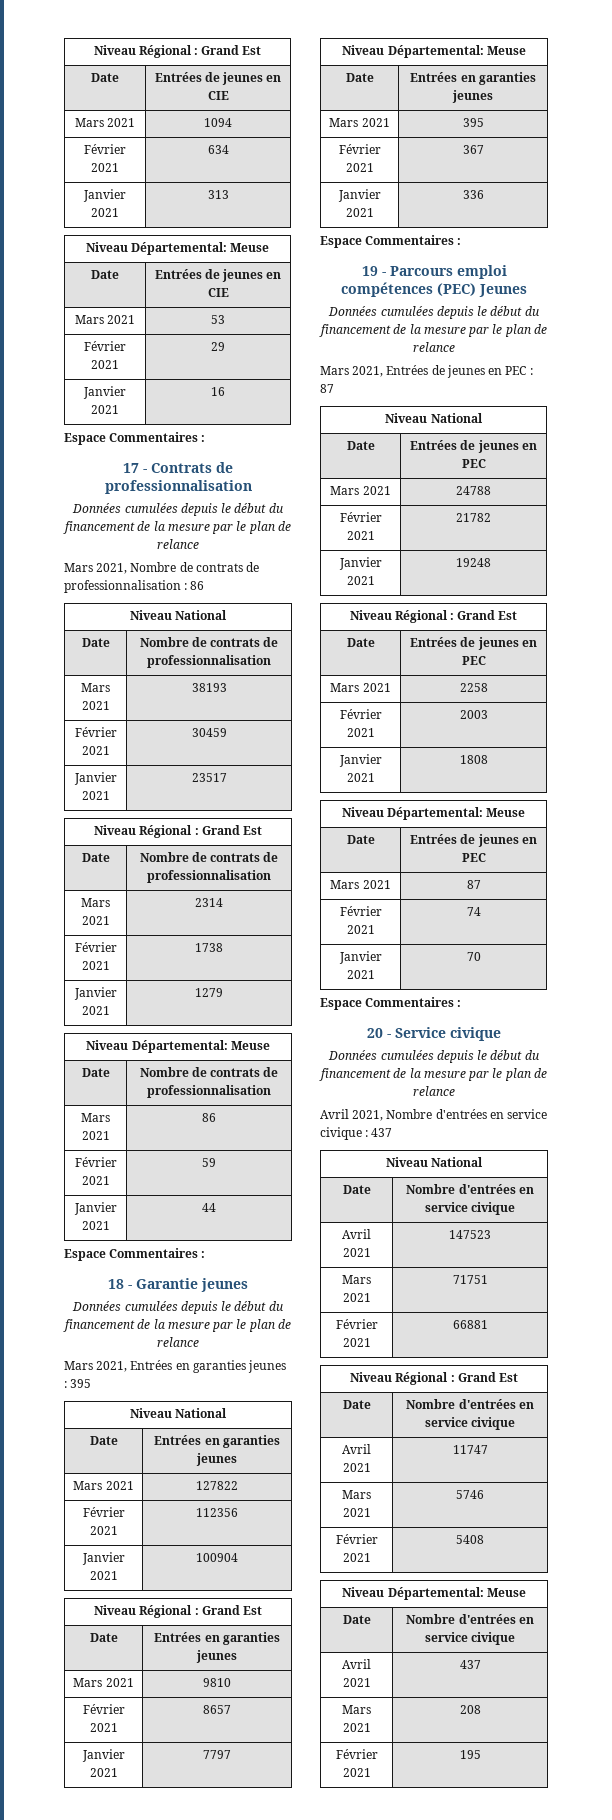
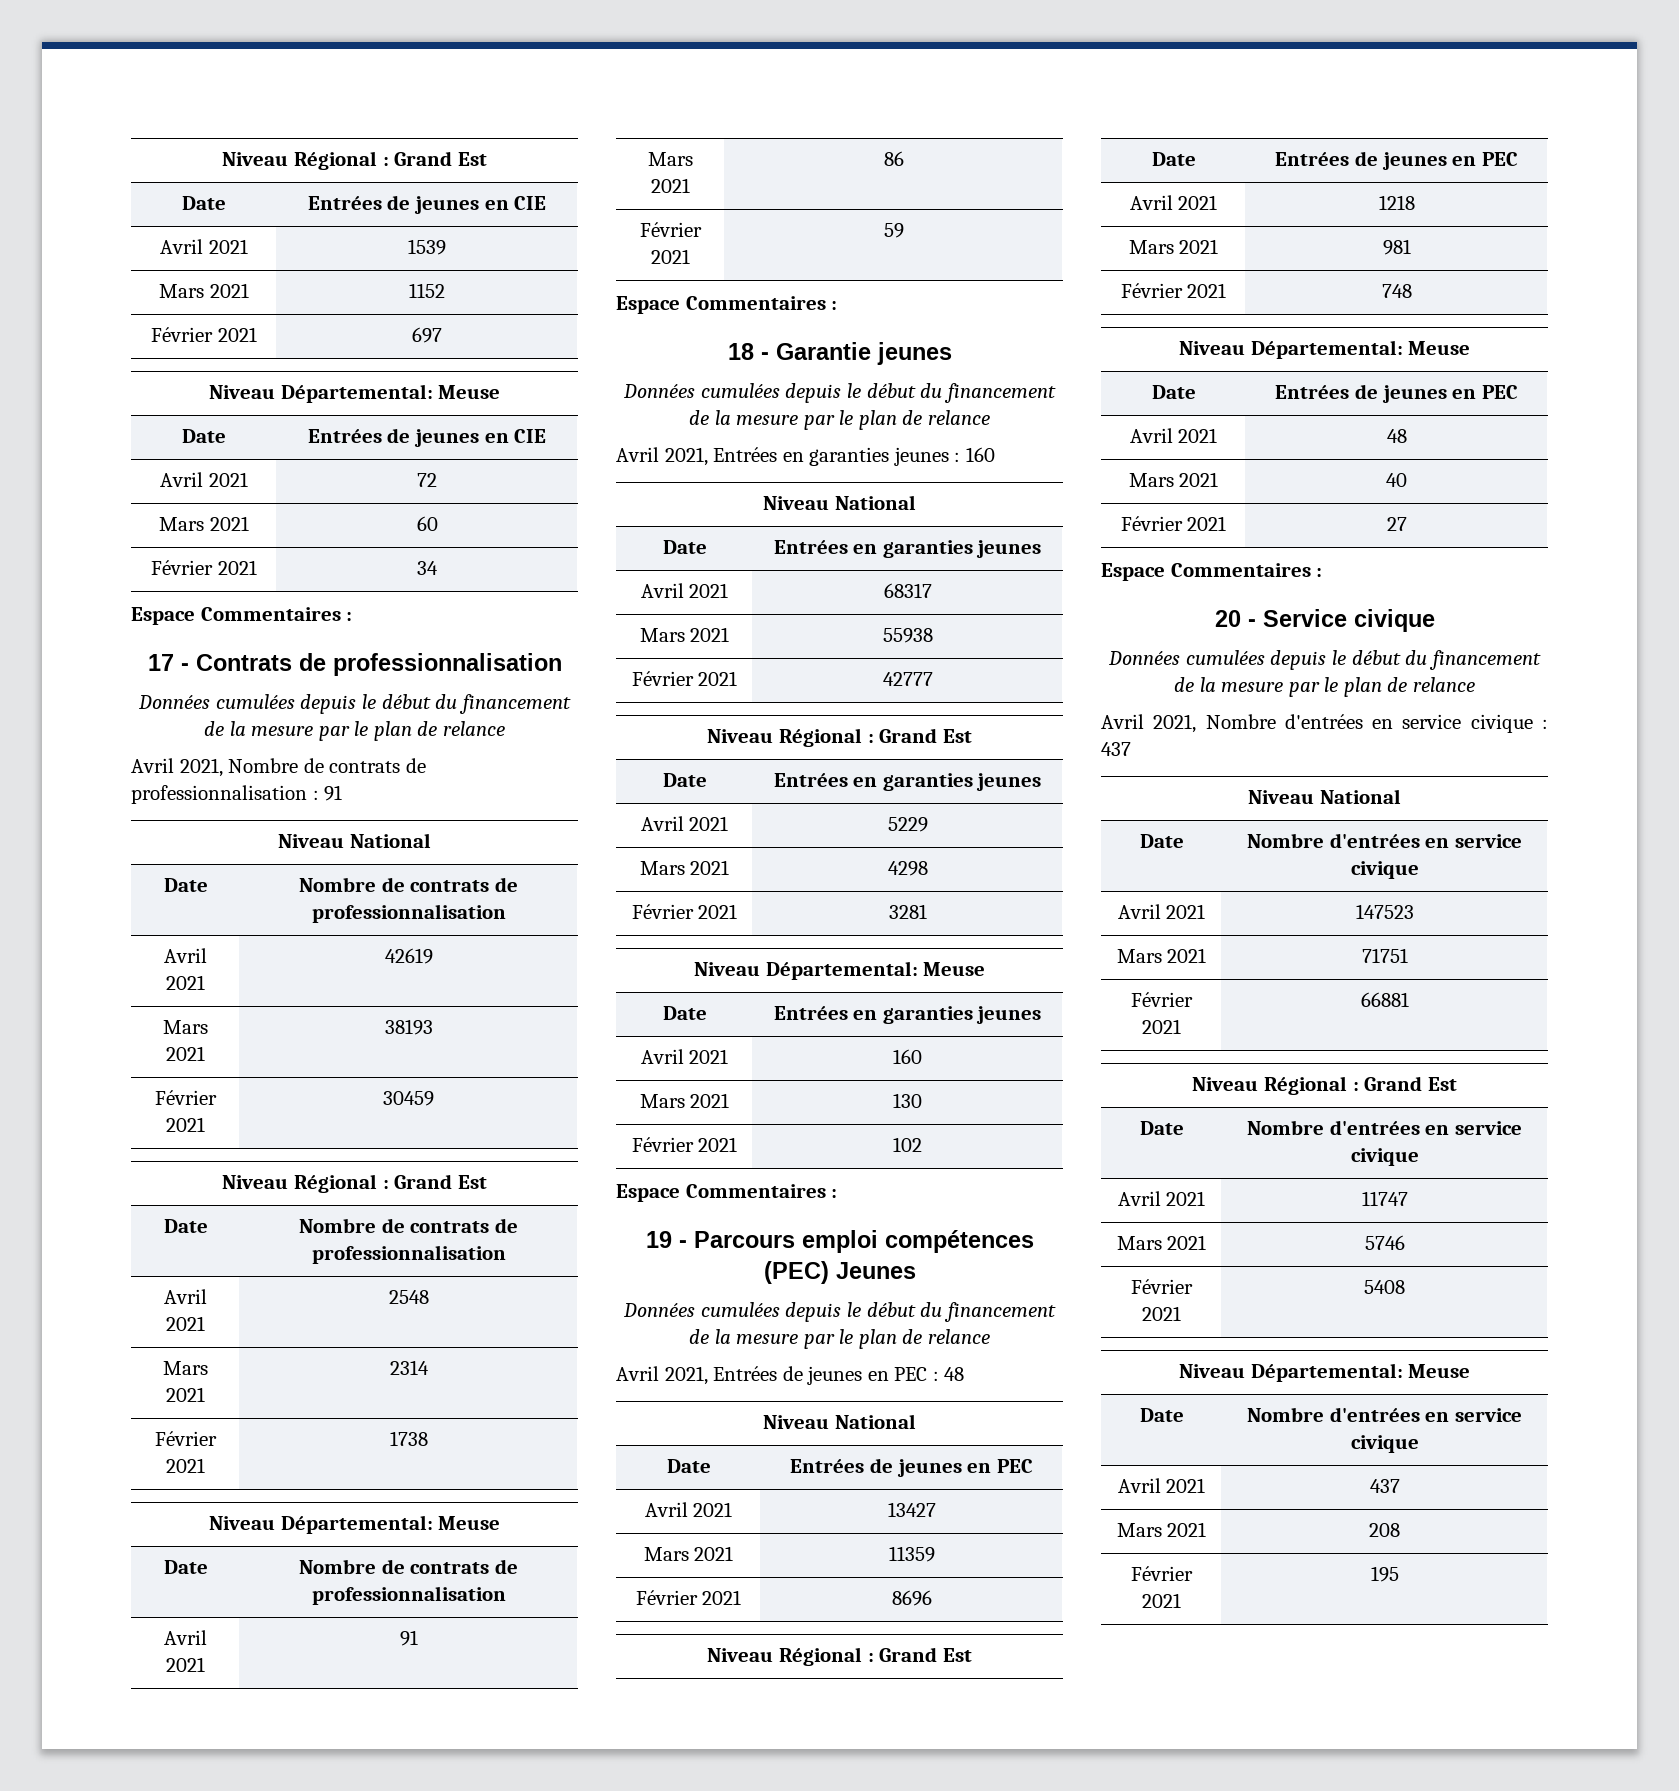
[74,118,136,127] [204,118,233,127] [84,144,126,154] [91,163,119,172] [207,145,229,154] [83,189,126,202] [91,208,119,217] [207,190,229,199] // Mars 2021 | 1094 // Février 2021 | 634 // Janvier 2021 | 313 -> [160,239,248,254] [408,239,446,255] [159,283,249,298] [409,283,445,298] [151,327,257,342] [412,327,442,343] // Avril 2021 | 1539 // Mars 2021 | 1152 // Février 2021 | 697
[74,315,136,324] [211,315,226,324] [84,341,126,351] [91,360,119,369] [211,342,226,351] [83,386,126,399] [91,405,119,414] [211,387,226,396] // Mars 2021 | 53 // Février 2021 | 29 // Janvier 2021 | 16 -> [160,472,248,487] [417,473,437,487] [159,516,249,531] [416,516,438,531] [151,560,257,575] [417,561,438,575] // Avril 2021 | 72 // Mars 2021 | 60 // Février 2021 | 34
[64,563,93,572] Mars -> [131,758,174,773] Avril
[190,581,205,590] 86 -> [324,785,343,801] 91
(271, 661) none -> [164,948,207,963] [166,975,205,990] [384,948,433,964] // Avril 2021 | 42619
[73,772,117,785] [81,791,110,800] [191,773,227,782] // Janvier 2021 | 23517 -> (434, 1098) none
(271, 876) none -> [164,1289,207,1304] [166,1316,205,1331] [388,1290,429,1304] // Avril 2021 | 2548
[73,987,117,1000] [81,1006,110,1015] [195,988,223,997] // Janvier 2021 | 1279 -> (428, 1438) none
(271, 1091) none -> [164,1630,207,1645] [166,1657,205,1672] [399,1630,418,1646] // Avril 2021 | 91
[73,1202,117,1215] [81,1221,110,1230] [202,1203,217,1212] // Janvier 2021 | 44 -> (904, 230) none
[64,1361,93,1370] Mars -> [616,447,659,462] Avril
[70,1379,92,1388] 395 -> [965,447,995,462] 160
[73,1481,134,1490] [196,1481,238,1490] [82,1507,125,1517] [89,1526,118,1535] [196,1508,238,1517] [81,1552,125,1565] [89,1571,118,1580] [196,1553,238,1562] // Mars 2021 | 127822 // Février 2021 | 112356 // Janvier 2021 | 100904 -> [640,583,729,598] [883,583,932,598] [639,627,730,642] [882,628,933,643] [631,671,738,686] [882,672,933,686] // Avril 2021 | 68317 // Mars 2021 | 55938 // Février 2021 | 42777
[73,1678,134,1687] [203,1678,232,1687] [82,1704,125,1714] [89,1723,118,1732] [203,1705,232,1714] [81,1749,125,1762] [89,1768,118,1777] [203,1750,232,1759] // Mars 2021 | 9810 // Février 2021 | 8657 // Janvier 2021 | 7797 -> [640,816,729,831] [887,817,928,832] [639,860,730,875] [887,861,928,876] [631,904,738,919] [888,904,927,919] // Avril 2021 | 5229 // Mars 2021 | 4298 // Février 2021 | 3281
[329,118,390,127] [462,118,484,127] [338,144,381,154] [345,163,374,172] [462,145,484,154] [337,189,381,202] [345,208,374,217] [462,190,484,199] // Mars 2021 | 395 // Février 2021 | 367 // Janvier 2021 | 336 -> [640,1049,729,1064] [893,1049,922,1064] [639,1093,730,1108] [893,1093,922,1108] [631,1137,738,1152] [893,1137,922,1152] // Avril 2021 | 160 // Mars 2021 | 130 // Février 2021 | 102
[320,366,349,375] Mars -> [616,1366,659,1381] Avril
[320,384,334,393] 87 -> [944,1367,965,1381] 48
[330,486,391,495] [456,486,491,495] [339,512,382,522] [346,531,375,540] [456,513,491,522] [338,557,382,570] [346,576,375,585] [456,558,491,567] // Mars 2021 | 24788 // Février 2021 | 21782 // Janvier 2021 | 19248 -> [644,1502,733,1517] [887,1502,936,1517] [643,1546,734,1561] [888,1546,935,1562] [635,1590,742,1605] [891,1590,932,1606] // Avril 2021 | 13427 // Mars 2021 | 11359 // Février 2021 | 8696
[330,683,391,692] [459,683,488,692] [339,709,382,719] [346,728,375,737] [459,710,488,719] [338,754,382,767] [346,773,375,782] [459,755,488,764] // Mars 2021 | 2258 // Février 2021 | 2003 // Janvier 2021 | 1808 -> [1129,195,1218,210] [1378,195,1415,210] [1128,239,1219,254] [1382,239,1411,255] [1120,283,1227,298] [1381,284,1412,298] // Avril 2021 | 1218 // Mars 2021 | 981 // Février 2021 | 748
[330,880,391,889] [466,880,481,889] [339,906,382,916] [346,925,375,934] [466,907,481,916] [338,951,382,964] [346,970,375,979] [466,952,481,961] // Mars 2021 | 87 // Février 2021 | 74 // Janvier 2021 | 70 -> [1129,428,1218,443] [1386,429,1407,443] [1128,472,1219,487] [1386,473,1407,487] [1120,516,1227,531] [1386,517,1407,531] // Avril 2021 | 48 // Mars 2021 | 40 // Février 2021 | 27

